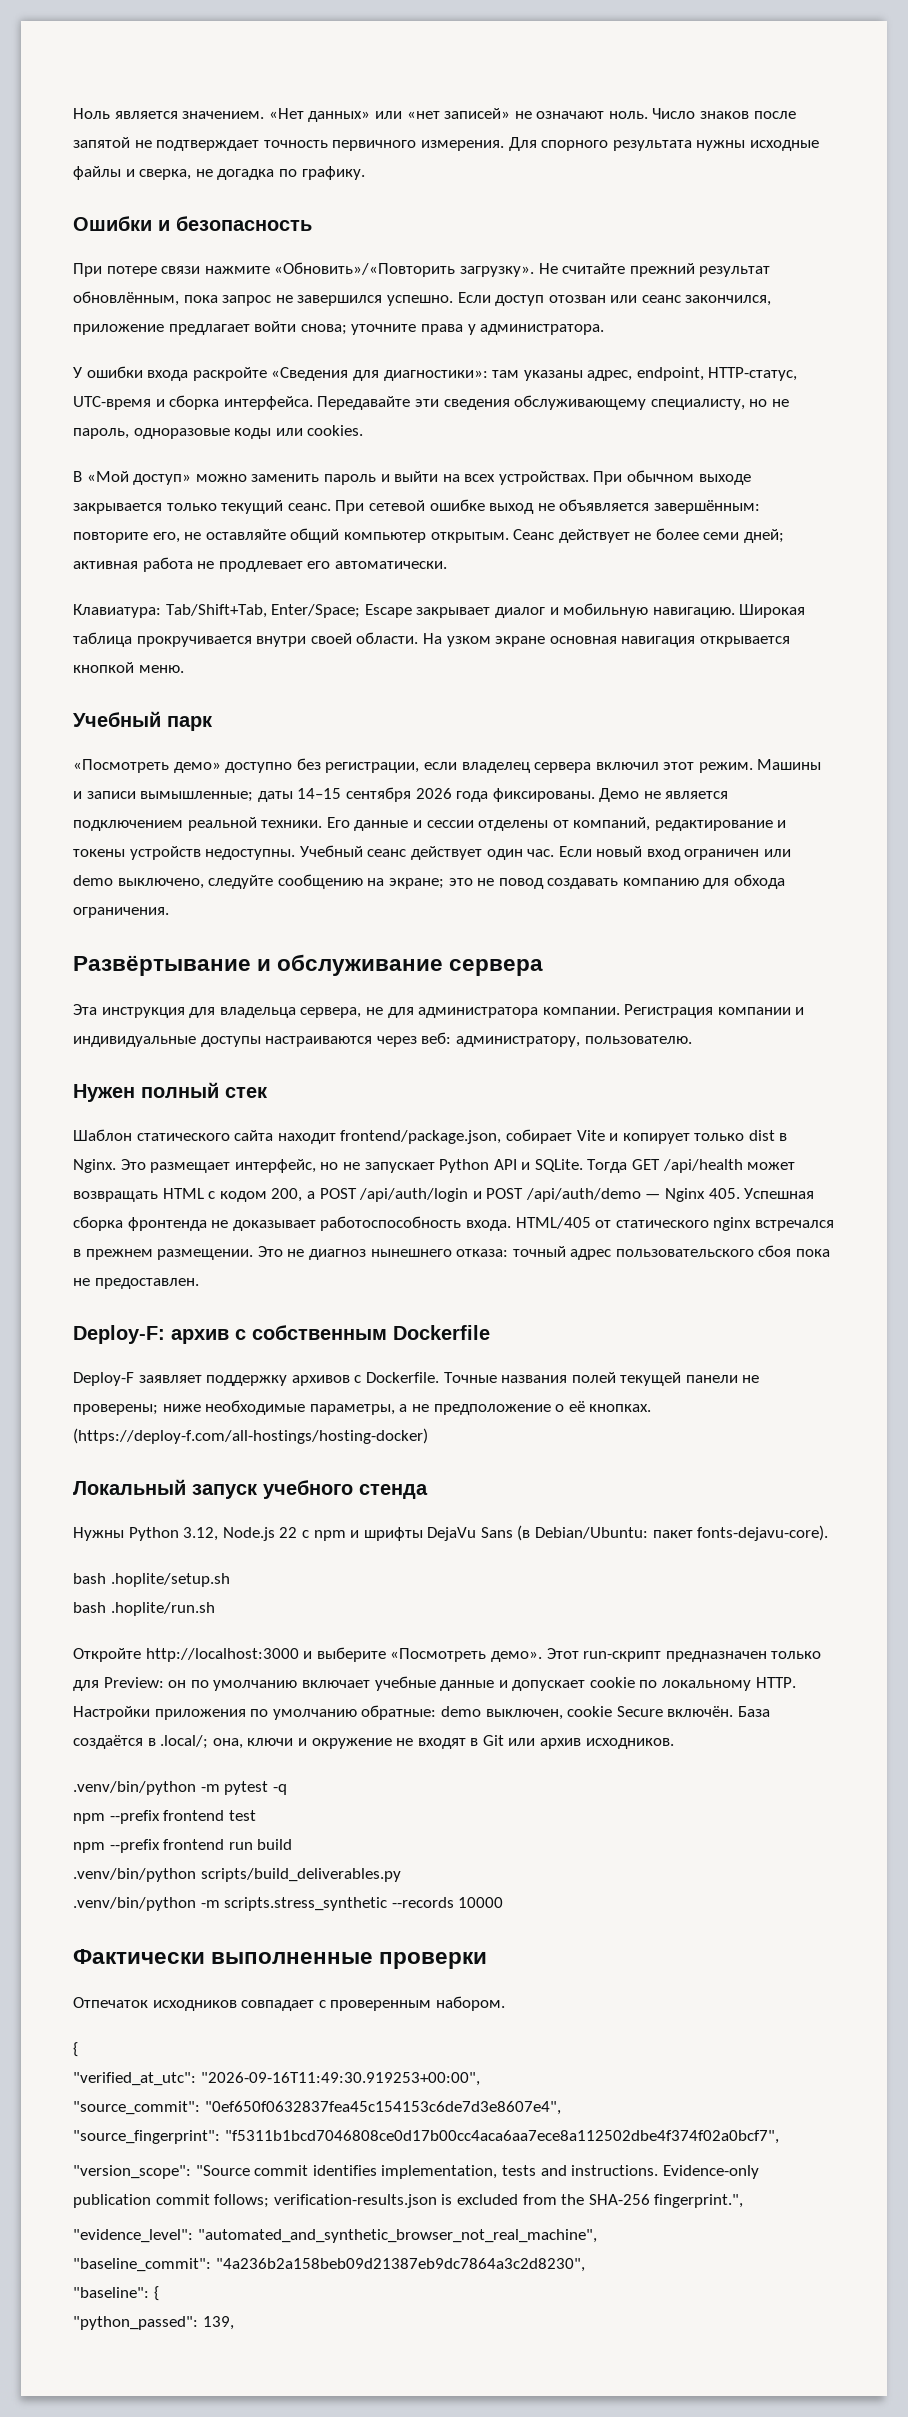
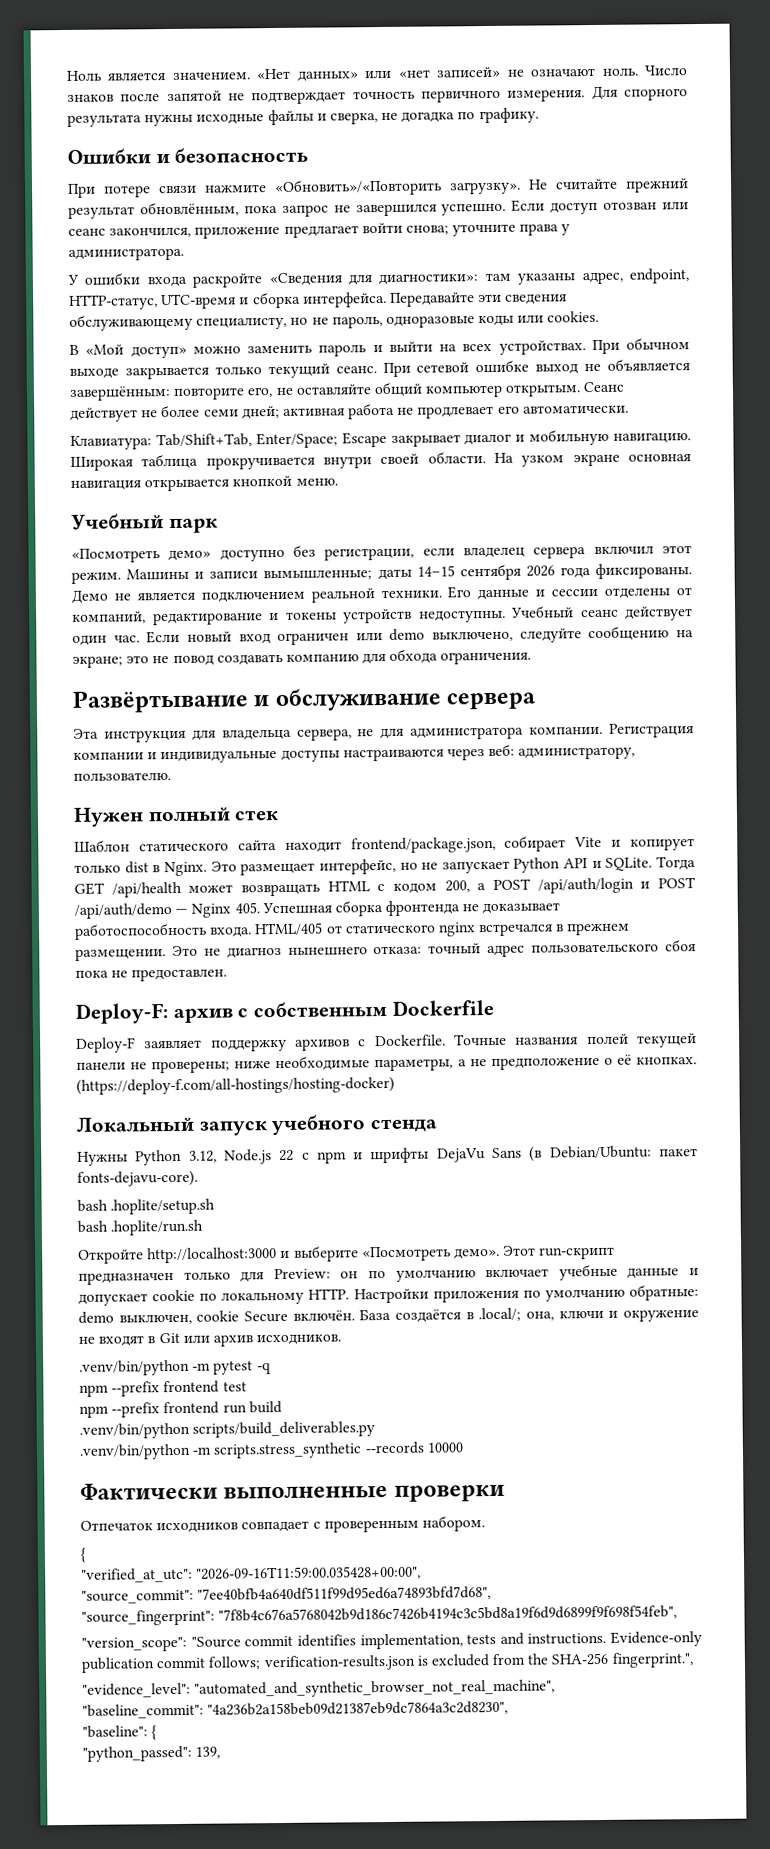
[200,2072,480,2086] "2026-09-16T11:49:30.919253+00:00", -> [196,1565,422,1581] "2026-09-16T11:59:00.035428+00:00",
[204,2101,561,2115] "0ef650f0632837fea45c154153c6de7d3e8607e4", -> [197,1586,492,1602] "7ee40bfb4a640df511f99d95ed6a74893bfd7d68",
[224,2130,779,2144] "f5311b1bcd7046808ce0d17b00cc4aca6aa7ece8a112502dbe4f374f02a0bcf7", -> [218,1605,678,1623] "7f8b4c676a5768042b9d186c7426b4194c3c5bd8a19f6d9d6899f9f698f54feb",

